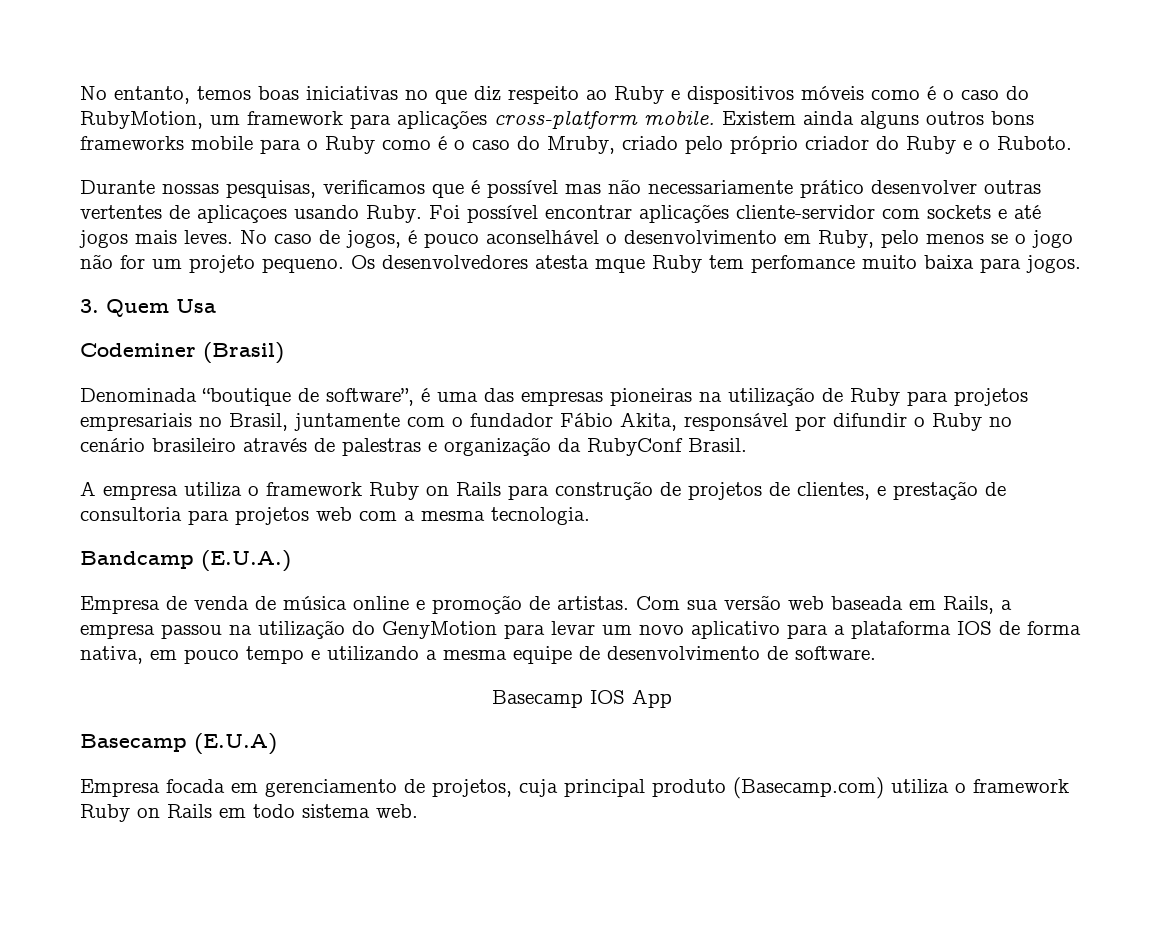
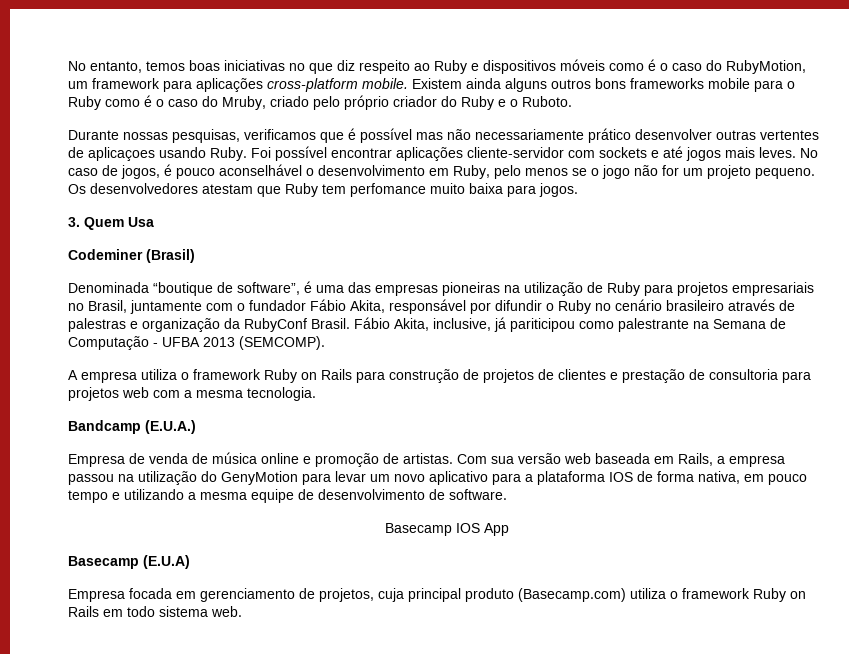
[535,255,645,273] atesta mque -> [202,184,281,197] atestam que
(747, 445) none -> [354,317,786,332] [68,336,325,350] Fábio Akita, inclusive, já pariticipou como palestrante na Semana de Computação - UFBA 2013 (SEMCOMP).
[797,482,870,500] clientes, -> [558,369,606,380] clientes

